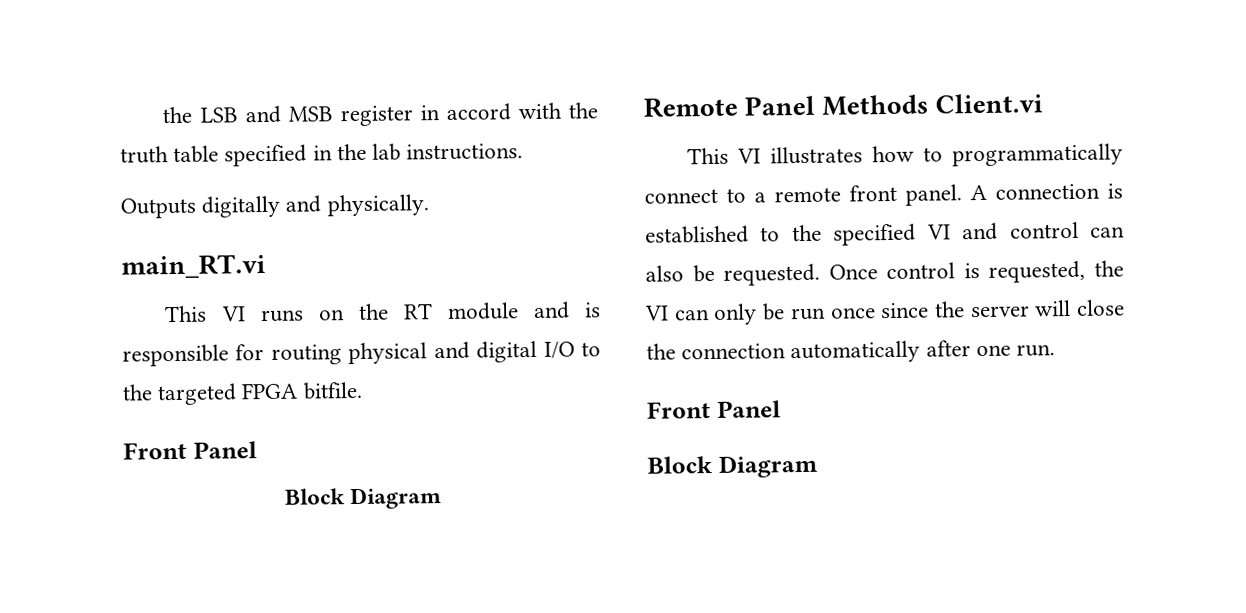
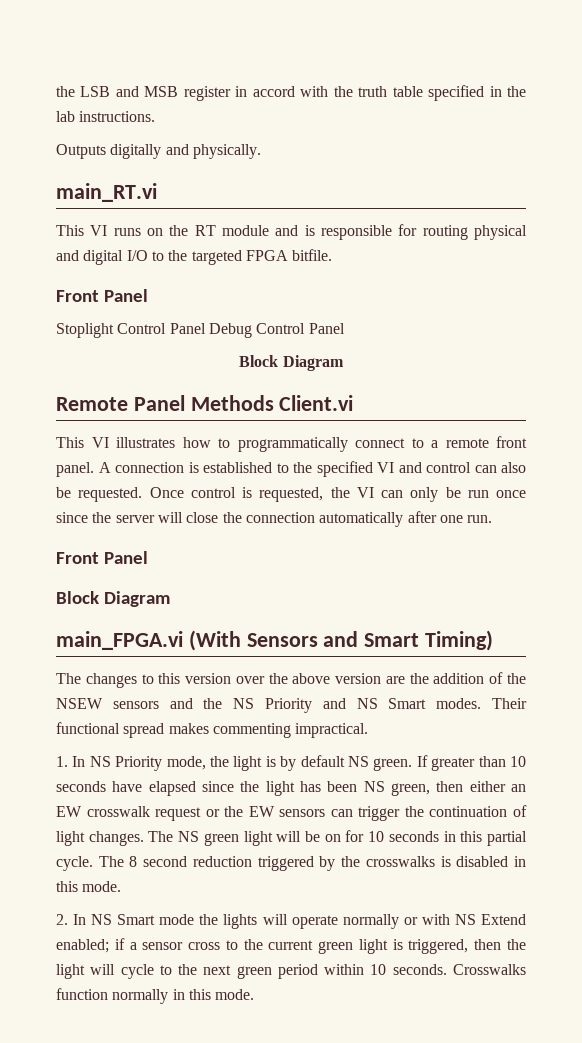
(257, 450) none -> [56,323,345,338] // Stoplight Control Panel Debug Control Panel
(818, 466) none -> [56,630,494,651] [56,672,526,688] [56,698,527,713] [56,722,369,738] [56,755,526,771] [56,781,526,796] [56,805,528,821] [56,830,527,846] [56,856,527,871] [56,881,122,892] [56,914,526,929] [56,938,526,954] [56,964,526,979] [56,988,255,1004] // main_FPGA.vi (With Sensors and Smart Timing) // The changes to this version over the above version are the addition of the NSEW sensors and the NS Priority and NS Smart modes. Their functional spread makes commenting impractical. // 1. In NS Priority mode, the light is by default NS green. If greater than 10 seconds have elapsed since the light has been NS green, then either an EW crosswalk request or the EW sensors can trigger the continuation of light changes. The NS green light will be on for 10 seconds in this partial cycle. The 8 second reduction triggered by the crosswalks is disabled in this mode. // 2. In NS Smart mode the lights will operate normally or with NS Extend enabled; if a sensor cross to the current green light is triggered, then the light will cycle to the next green period within 10 seconds. Crosswalks function normally in this mode.

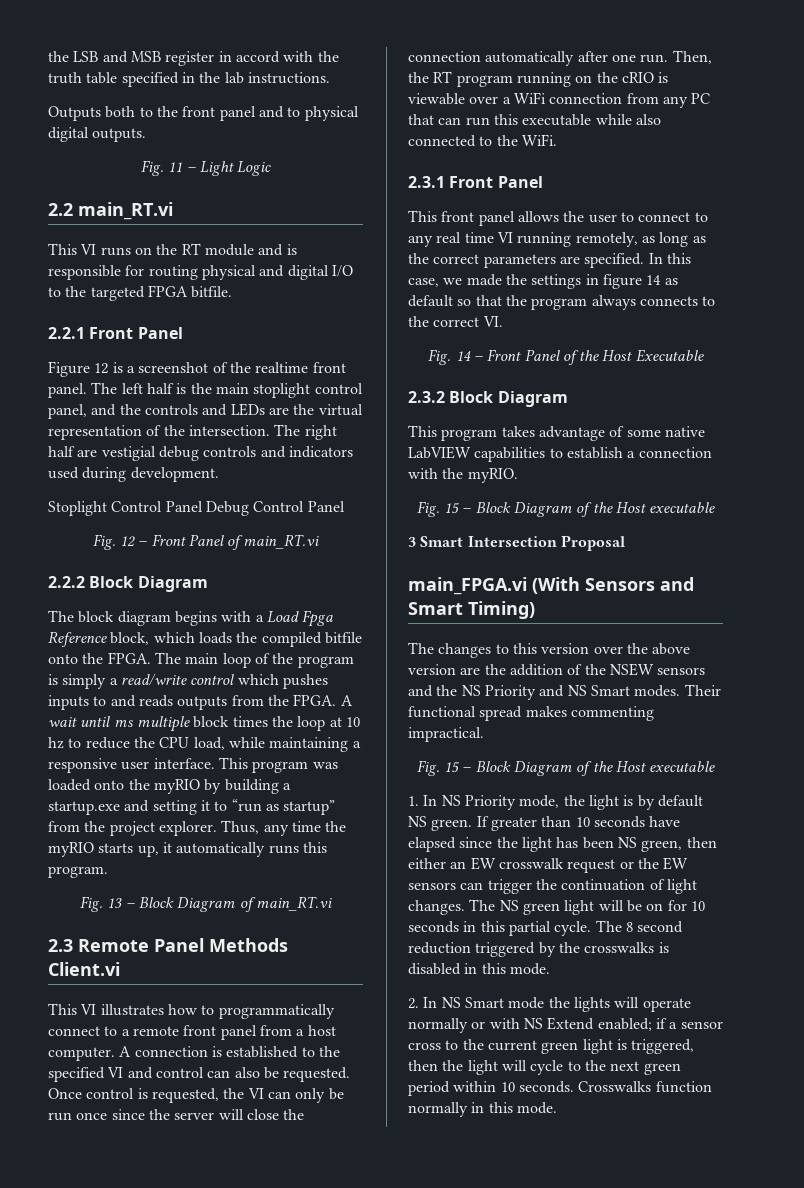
[110,144,261,159] digitally and physically. // -> [105,106,359,121] [48,127,147,142] [140,160,272,176] [48,203,73,216] both to the front panel and to physical digital outputs. // Fig. 11 – Light Logic // 2.2
[56,289,148,302] Front Panel -> [48,327,183,339] [48,361,346,377] [48,382,363,398] [48,403,363,419] [48,424,337,440] [48,446,353,461] [48,467,219,482] 2.2.1 Front Panel // Figure 12 is a screenshot of the realtime front panel. The left half is the main stoplight control panel, and the controls and LEDs are the virtual representation of the intersection. The right half are vestigial debug controls and indicators used during development.
[239,355,344,371] Block Diagram // -> [92,534,320,550] [48,576,208,592] [48,610,334,627] [48,631,362,647] [48,652,354,668] [48,673,328,689] [48,694,353,710] [48,716,360,732] [48,737,361,752] [48,757,338,773] [48,779,291,794] [48,799,336,815] [48,820,347,836] [48,842,327,857] [48,866,108,878] [80,896,332,912] [48,939,73,952] Fig. 12 – Front Panel of main_RT.vi // 2.2.2 Block Diagram // The block diagram begins with a Load Fpga Reference block, which loads the compiled bitfile onto the FPGA. The main loop of the program is simply a read/write control which pushes inputs to and reads outputs from the FPGA. A wait until ms multiple block times the loop at 10 hz to reduce the CPU load, while maintaining a responsive user interface. This program was loaded onto the myRIO by building a startup.exe and setting it to “run as startup” from the project explorer. Thus, any time the myRIO starts up, it automatically runs this program. // Fig. 13 – Block Diagram of main_RT.vi // 2.3
[56,462,94,477] panel. -> [220,1025,336,1040] [48,1047,115,1061] panel from a host computer.
[56,551,148,564] [56,591,170,607] // Front Panel // Block Diagram -> [672,50,712,64] [408,71,669,87] [408,92,711,108] [408,114,661,126] [408,134,557,147] [408,176,543,188] [408,210,708,226] [408,232,706,247] [408,253,691,268] [408,274,678,289] [408,295,716,310] [408,316,503,327] [428,349,704,365] [408,391,568,407] [408,425,705,441] [408,446,712,462] [408,468,518,483] [416,501,716,517] [408,535,625,551] Then, the RT program running on the cRIO is viewable over a WiFi connection from any PC that can run this executable while also connected to the WiFi. // 2.3.1 Front Panel // This front panel allows the user to connect to any real time VI running remotely, as long as the correct parameters are specified. In this case, we made the settings in figure 14 as default so that the program always connects to the correct VI. // Fig. 14 – Front Panel of the Host Executable // 2.3.2 Block Diagram // This program takes advantage of some native LabVIEW capabilities to establish a connection with the myRIO. // Fig. 15 – Block Diagram of the Host executable // 3 Smart Intersection Proposal
(369, 730) none -> [416,760,716,776] // Fig. 15 – Block Diagram of the Host executable

